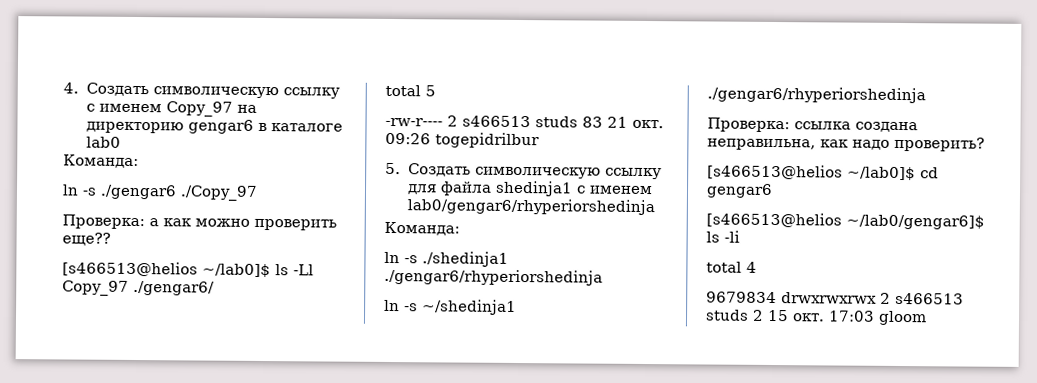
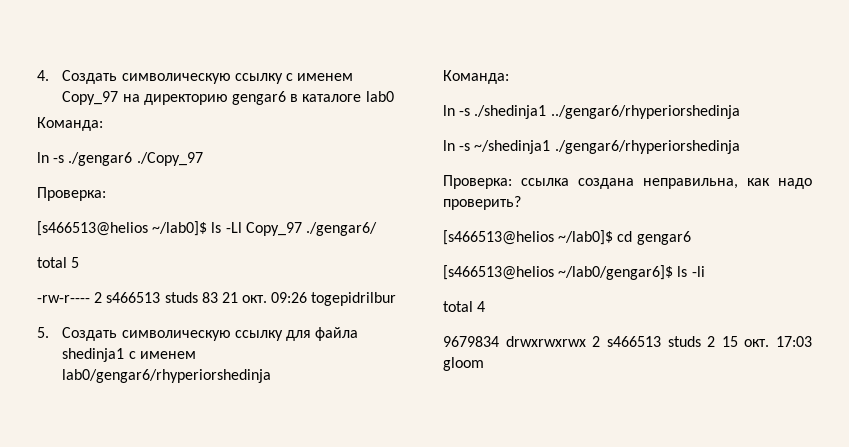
[149,218,337,231] [62,232,111,246] а как можно проверить еще?? -> (106, 194) none
[384,268,603,286] ./gengar6/rhyperiorshedinja -> [550,105,740,119] ../gengar6/rhyperiorshedinja

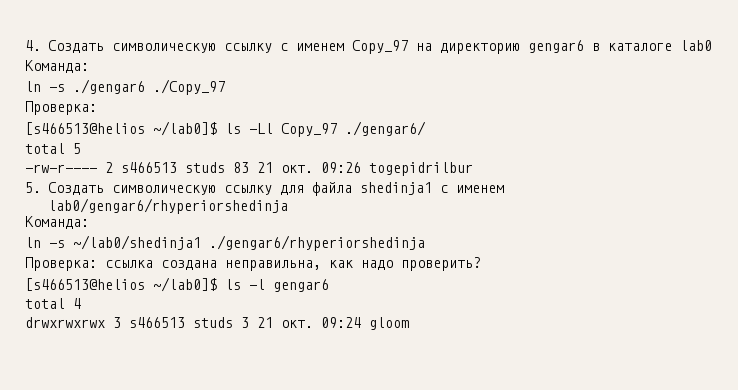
[474,105,740,119] [443,140,551,154] ./shedinja1 ../gengar6/rhyperiorshedinja // ln -s ~/shedinja1 -> [73,235,201,250] ~/lab0/shedinja1
[617,231,633,242] cd -> [225,279,265,290] ls -l
[443,265,705,280] [443,301,486,312] [443,336,812,347] [s466513@helios ~/lab0/gengar6]$ ls -li // total 4 // 9679834 drwxrwxrwx 2 s466513 studs 2 15 окт. 17:03 -> [25,298,81,309] [25,317,361,328] total 4 // drwxrwxrwx 3 s466513 studs 3 21 окт. 09:24

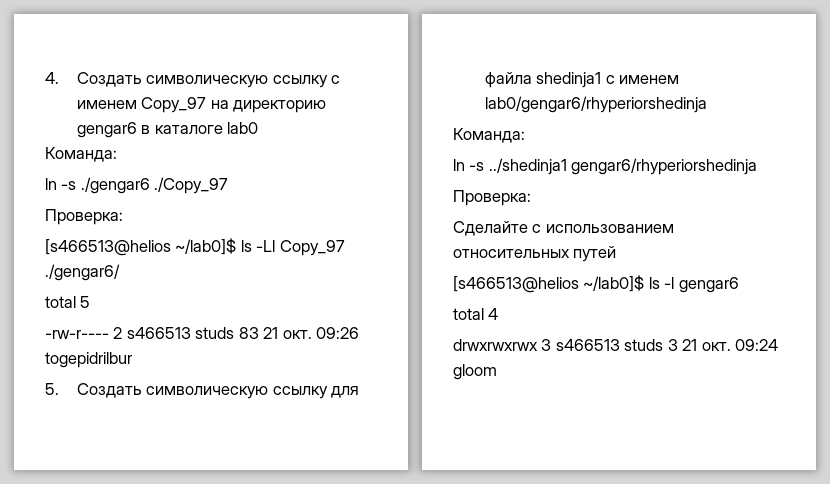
[73,235,425,251] [25,257,481,271] ~/lab0/shedinja1 ./gengar6/rhyperiorshedinja // Проверка: ссылка создана неправильна, как надо проверить? -> [488,158,758,175] [453,190,531,206] [453,221,674,236] [453,246,617,262] ../shedinja1 gengar6/rhyperiorshedinja // Проверка: // Сделайте с использованием относительных путей

